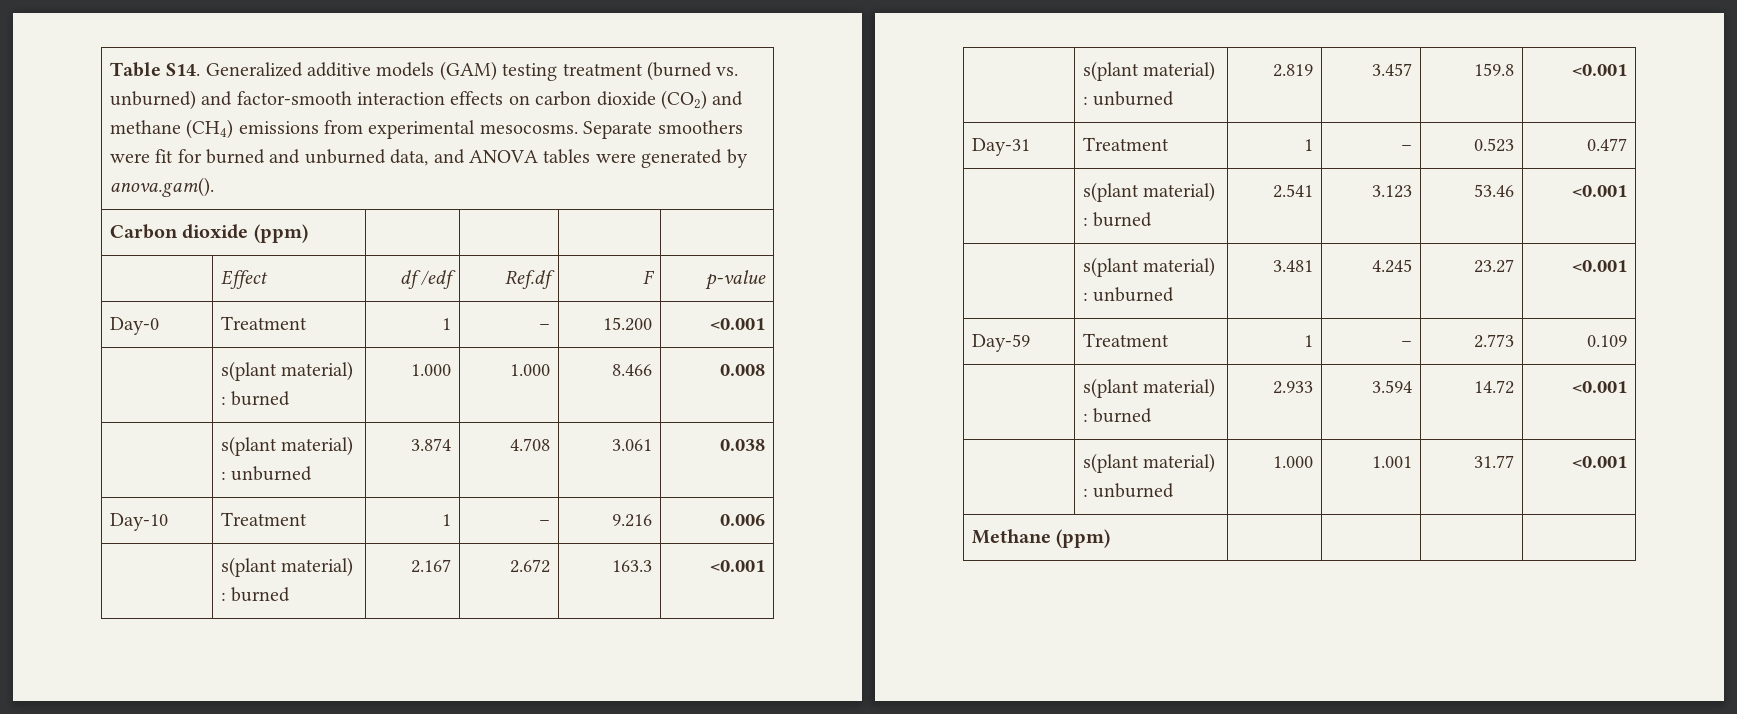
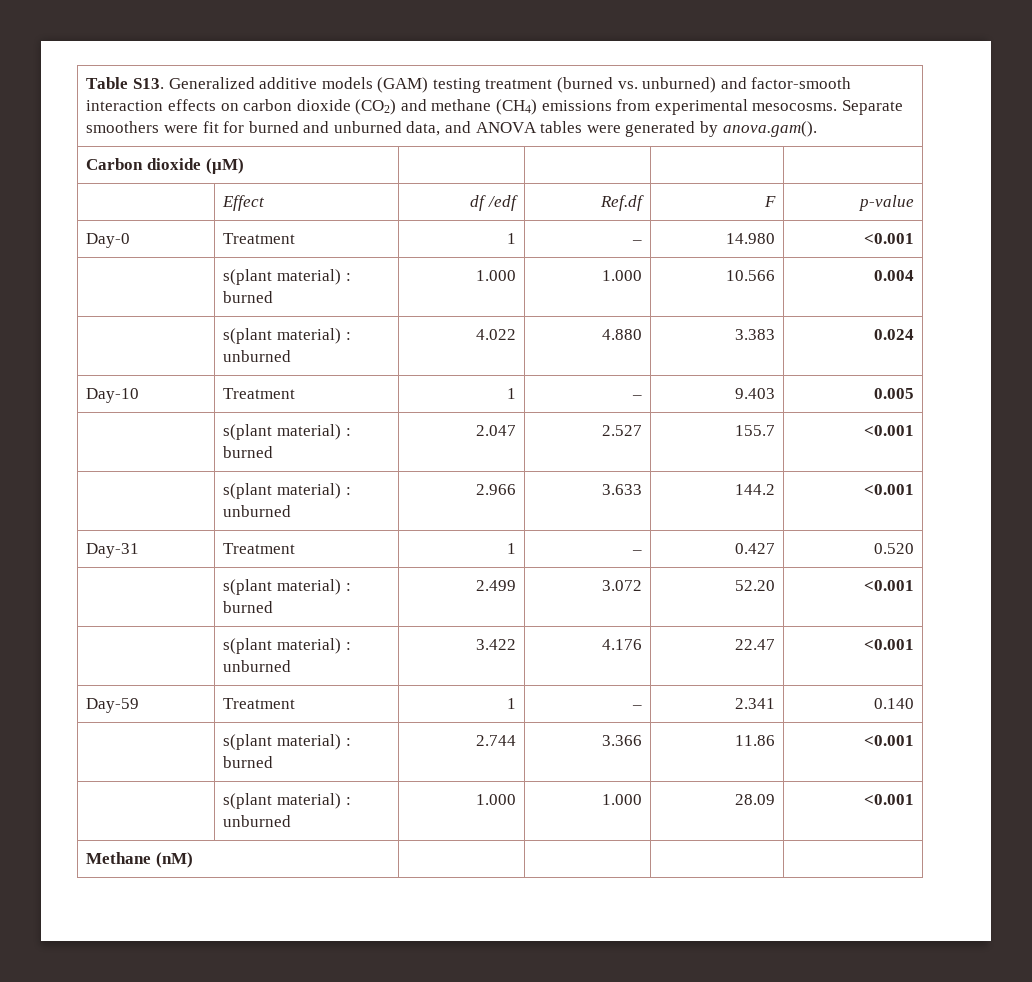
[166,63,201,76] S14. -> [132,78,164,89] S13.
[253,224,308,243] (ppm) -> [205,158,244,174] (μM)
[603,317,653,331] 15.200 -> [725,233,775,244] 14.980
[612,364,653,376] [720,364,766,376] [220,436,354,456] [220,466,313,481] [411,438,452,451] [510,438,551,451] [612,439,653,451] [720,439,766,451] 8.466 | 0.008 // | s(plant material) : unburned | 3.874 | 4.708 | 3.061 | 0.038 -> [725,270,775,281] [873,270,914,281] [223,328,351,344] [223,350,292,362] [475,329,516,340] [601,329,642,340] [734,329,775,340] [873,329,914,340] 10.566 | 0.004 // | s(plant material) : unburned | 4.022 | 4.880 | 3.383 | 0.024
[612,514,653,527] [720,514,766,526] [220,557,354,577] [220,587,291,602] [411,559,452,573] [510,559,551,573] [612,560,653,572] [710,560,766,572] [1082,61,1216,81] [1082,91,1175,106] [1273,64,1314,77] [1372,63,1413,76] [1474,63,1515,76] 9.216 | 0.006 // | s(plant material) : burned | 2.167 | 2.672 | 163.3 | <0.001 // | s(plant material) : unburned | 2.819 | 3.457 | 159.8 -> [734,388,775,399] [873,388,914,399] [223,424,351,440] [223,446,274,458] [475,425,516,436] [601,425,642,436] [734,425,775,436] [863,425,914,436] [223,483,351,499] [223,505,292,517] [475,484,516,495] [601,484,642,495] [734,484,775,495] 9.403 | 0.005 // | s(plant material) : burned | 2.047 | 2.527 | 155.7 | <0.001 // | s(plant material) : unburned | 2.966 | 3.633 | 144.2
[1474,138,1515,152] [1587,138,1628,151] [1082,182,1216,202] [1082,212,1153,227] [1273,184,1314,198] [1372,185,1413,198] [1474,184,1515,197] [1572,185,1628,197] [1082,257,1216,277] [1082,287,1175,302] [1273,260,1314,272] [1372,259,1413,273] [1474,259,1515,273] 0.523 | 0.477 // | s(plant material) : burned | 2.541 | 3.123 | 53.46 | <0.001 // | s(plant material) : unburned | 3.481 | 4.245 | 23.27 -> [734,543,775,554] [873,543,914,554] [223,579,351,595] [223,601,274,613] [475,580,516,591] [601,580,642,591] [734,580,775,591] [863,580,914,591] [223,638,351,654] [223,660,292,672] [475,639,516,650] [601,639,642,650] [734,639,775,650] 0.427 | 0.520 // | s(plant material) : burned | 2.499 | 3.072 | 52.20 | <0.001 // | s(plant material) : unburned | 3.422 | 4.176 | 22.47
[1474,334,1515,348] [1587,335,1628,347] [1082,378,1216,398] [1082,408,1153,423] [1273,381,1314,394] [1372,380,1413,393] [1474,380,1515,394] 2.773 | 0.109 // | s(plant material) : burned | 2.933 | 3.594 | 14.72 -> [734,698,775,709] [873,698,914,709] [223,734,351,750] [223,756,274,768] [475,735,516,746] [601,735,642,746] [734,735,775,746] 2.341 | 0.140 // | s(plant material) : burned | 2.744 | 3.366 | 11.86
[1372,456,1413,468] [1474,455,1515,468] 1.001 | 31.77 -> [601,794,642,805] [734,794,775,805] 1.000 | 28.09
[1056,529,1111,548] (ppm) -> [155,852,193,868] (nM)

